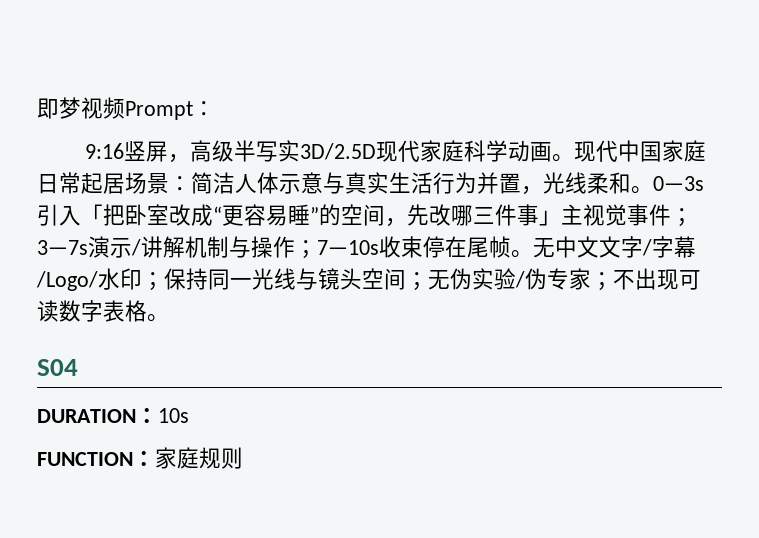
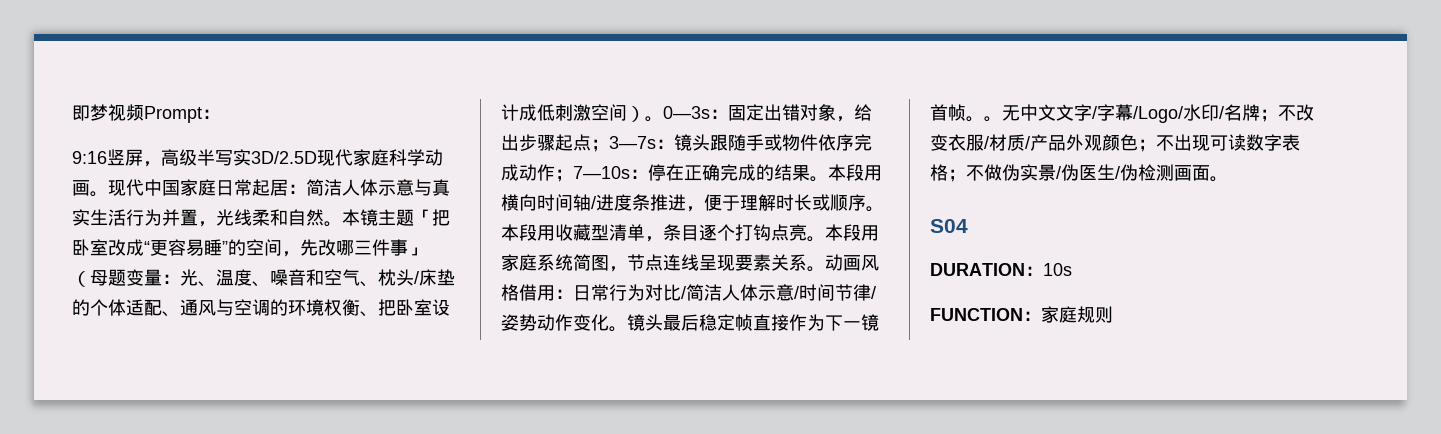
[125,172,169,194] 场景 -> (288, 187) none
[631,176,704,194] [37,204,81,226] 。0—3s引入 -> [288,209,414,227] 自然。本镜主题
[561,204,693,227] [37,236,511,259] 主视觉事件；3—7s演示/讲解机制与操作；7—10s收束停在尾帧 -> [72,269,455,287] [72,299,450,317] [501,104,872,122] [501,134,872,152] [501,164,882,182] [501,194,884,212] [501,224,879,242] [501,254,879,272] [501,284,876,301] [501,314,879,332] [930,104,984,122] （母题变量：光、温度、噪音和空气、枕头/床垫的个体适配、通风与空调的环境权衡、把卧室设计成低刺激空间）。0—3s：固定出错对象，给出步骤起点；3—7s：镜头跟随手或物件依序完成动作；7—10s：停在正确完成的结果。本段用横向时间轴/进度条推进，便于理解时长或顺序。本段用收藏型清单，条目逐个打钩点亮。本段用家庭系统简图，节点连线呈现要素关系。动画风格借用：日常行为对比/简洁人体示意/时间节律/姿势动作变化。镜头最后稳定帧直接作为下一镜首帧。
[142,268,591,291] ；保持同一光线与镜头空间；无伪实验/伪专家 -> [1219,104,1314,122] [930,134,1138,151] /名牌；不改变衣服/材质/产品外观颜色
(147, 311) none -> [948,164,1210,182] ；不做伪实景/伪医生/伪检测画面

